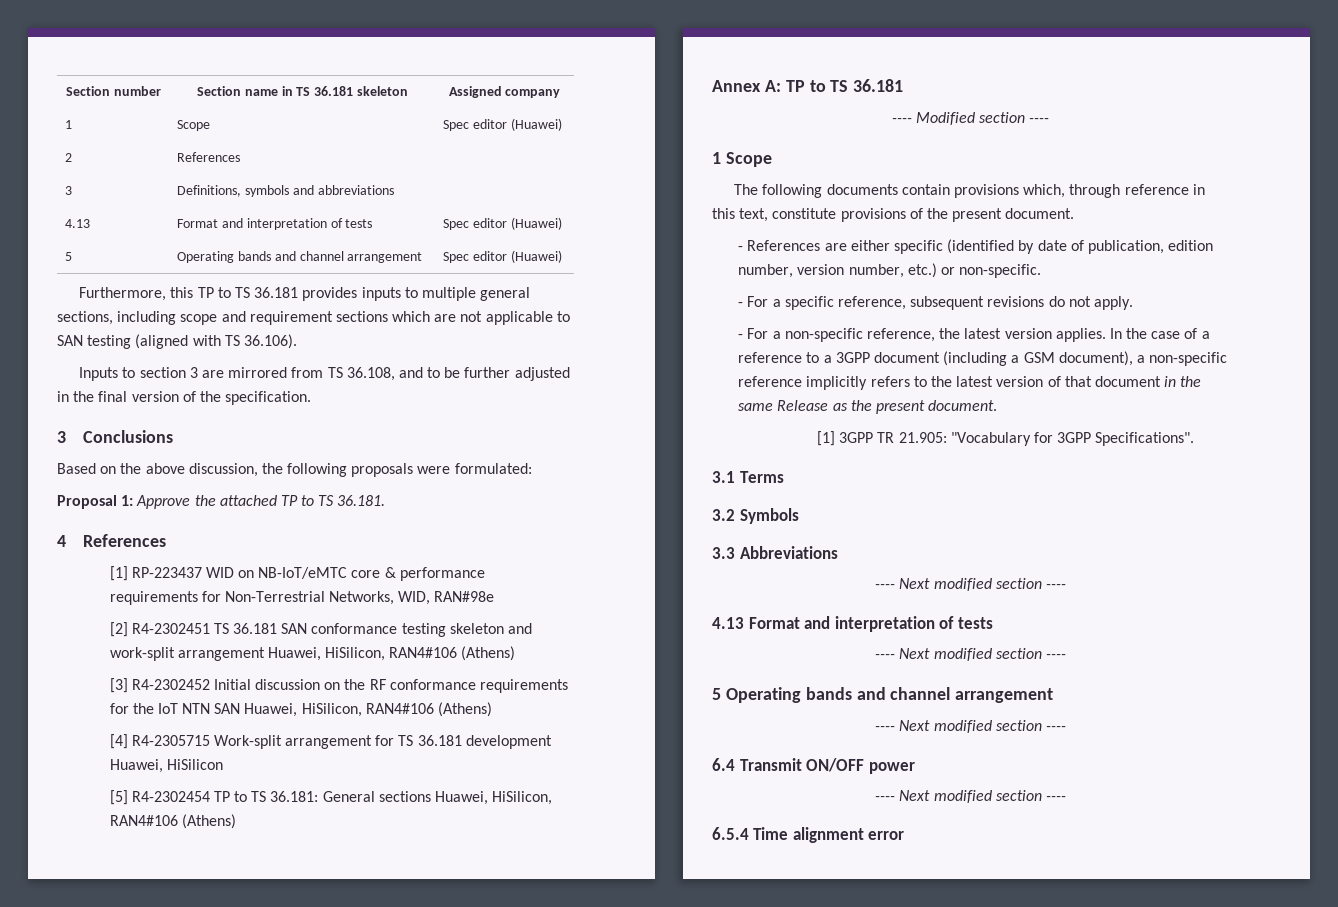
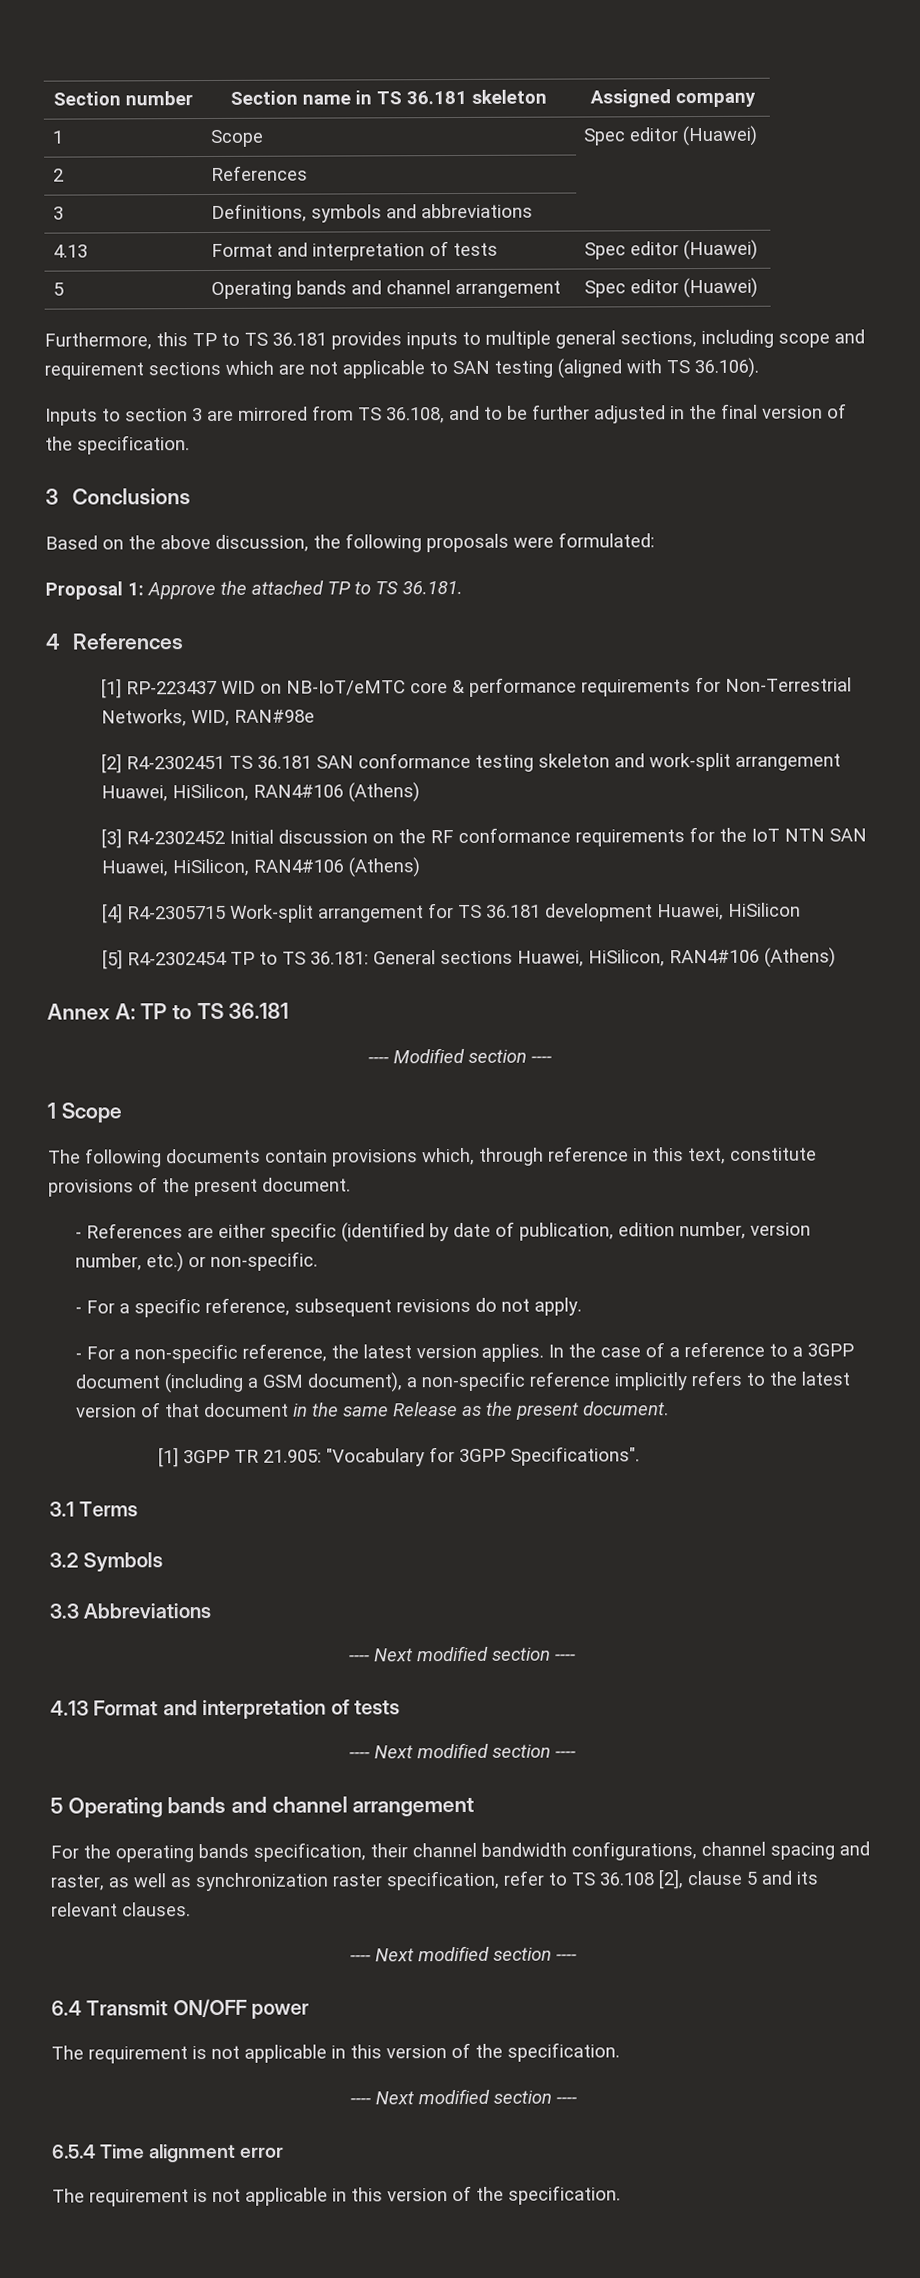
(1054, 695) none -> [50,1841,870,1863] [50,1869,818,1892] [51,1902,191,1917] // For the operating bands specification, their channel bandwidth configurations, channel spacing and raster, as well as synchronization raster specification, refer to TS 36.108 [2], clause 5 and its relevant clauses.
(915, 768) none -> [51,2042,620,2064] // The requirement is not applicable in this version of the specification.
(905, 835) none -> [52,2185,621,2207] // The requirement is not applicable in this version of the specification.

